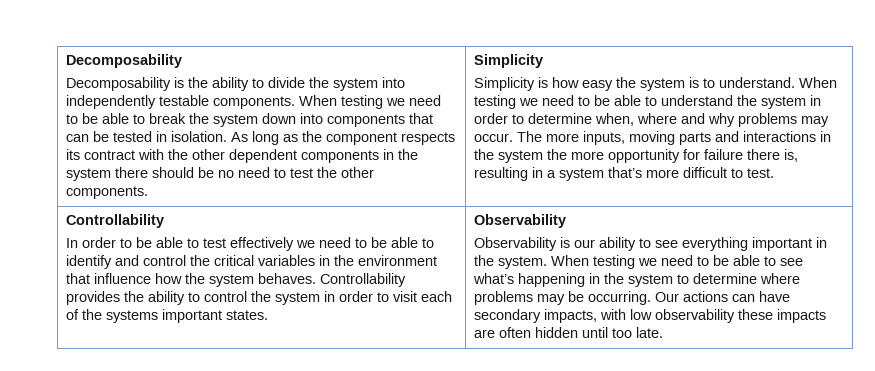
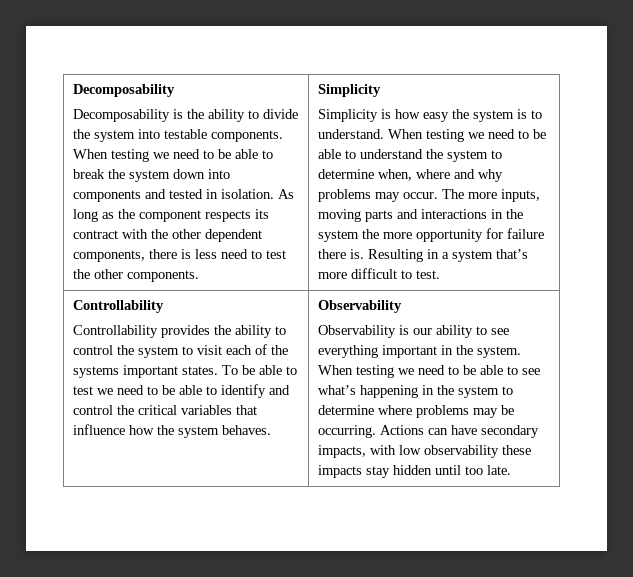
[66,95,157,109] independently -> (161, 134) none
[409,113,434,124] [66,131,110,142] that can be -> [145,189,167,199] and
[301,149,419,163] [66,167,235,181] components in the system there should be no -> [73,249,218,262] components, there is less
[810,95,822,106] [474,113,509,124] in order -> (489, 156) none
[784,149,799,162] [474,167,529,181] is, resulting -> [350,249,424,262] is. Resulting
[66,237,133,248] In order to -> [73,325,287,338] [73,344,289,358] [73,365,239,378] Controllability provides the ability to control the system to visit each of the systems important states. To
[230,237,295,251] effectively -> (94, 390) none
[319,255,438,266] in the environment -> (233, 410) none
[320,273,407,287] [66,291,453,305] [66,309,269,323] Controllability provides the ability to control the system in order to visit each of the systems important states. -> (272, 430) none
[655,291,729,302] Our actions -> [380,425,425,435] Actions
[474,327,532,338] are often -> [366,466,391,478] stay

